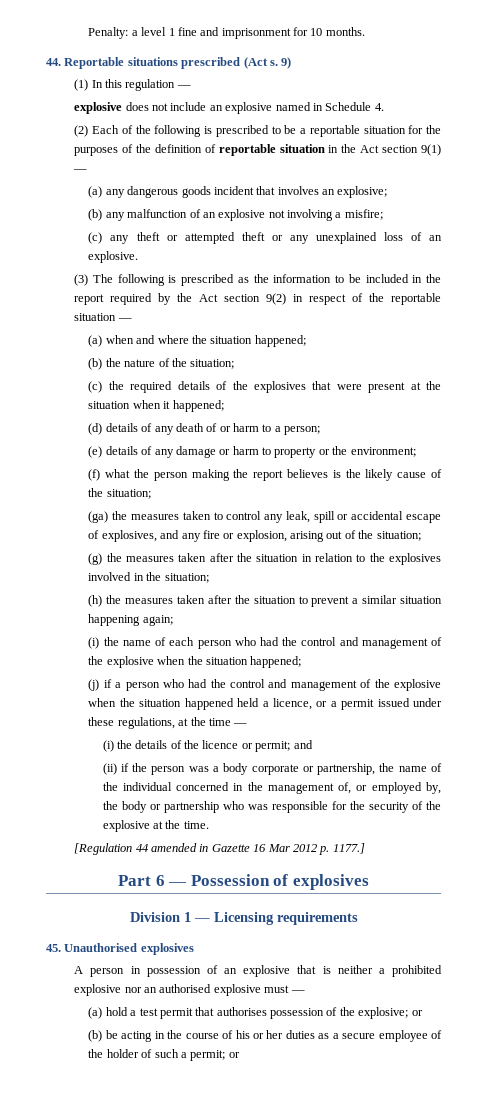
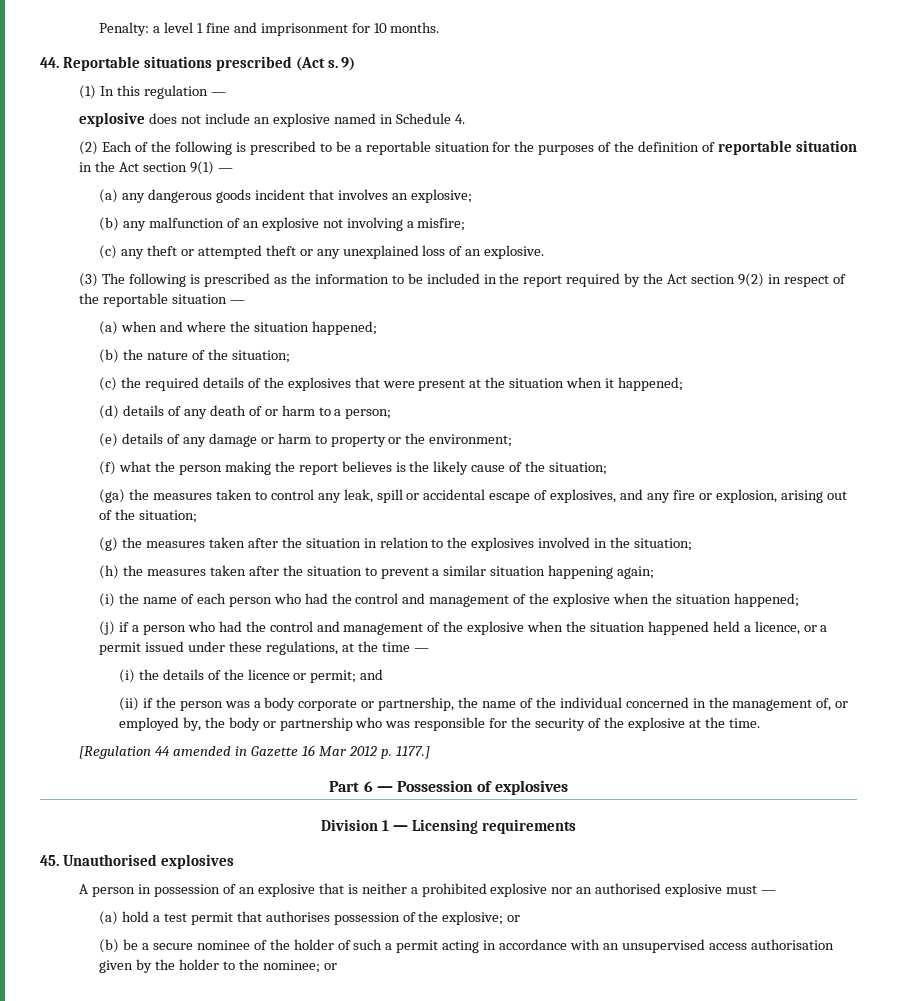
[121,1030,330,1042] acting in the course of his or her duties as -> (139, 944) none
[378,1030,428,1042] employee -> [196,940,250,950] nominee
[190,1050,226,1061] permit; -> [396,939,834,953] [99,959,320,973] permit acting in accordance with an unsupervised access authorisation given by the holder to the nominee;

